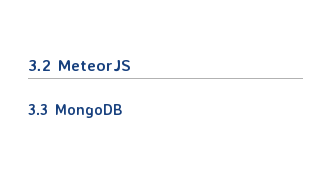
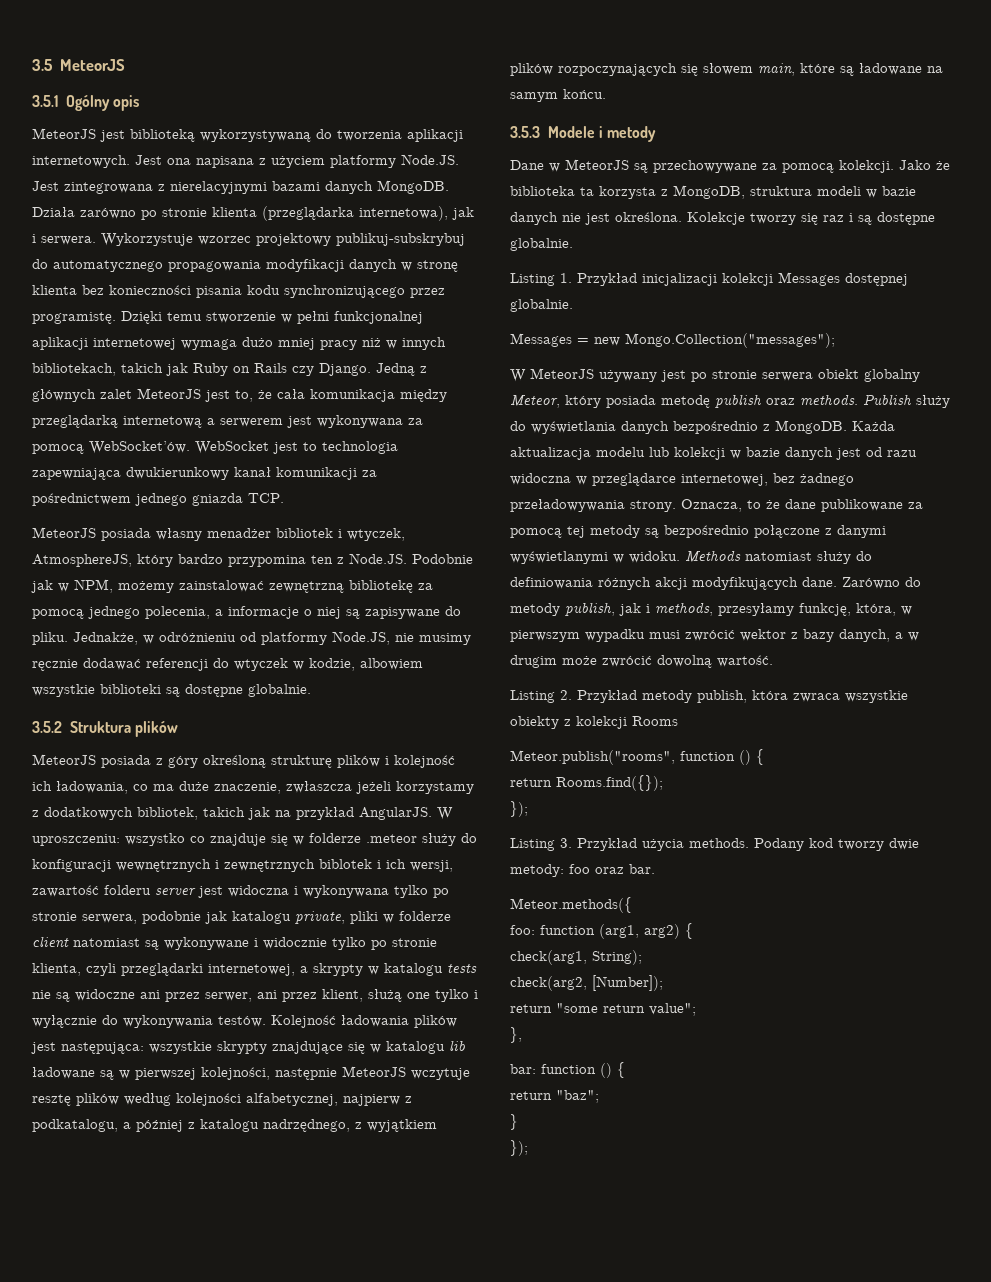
[28,60,51,71] 3.2 -> [32,59,53,71] 3.5
[28,104,123,118] 3.3 MongoDB -> [32,95,139,111] [32,128,463,142] [32,154,459,168] [32,180,449,194] [32,206,474,221] [32,233,465,246] [32,259,458,272] [32,285,445,298] [32,311,423,324] [32,337,446,350] [32,363,427,376] [32,388,447,402] [32,415,423,428] [32,441,398,454] [32,467,377,480] [32,493,284,506] [32,527,405,541] [32,553,473,567] [31,579,433,593] [32,606,461,619] [32,631,471,645] [32,658,423,671] [32,684,311,697] [32,721,178,737] [32,754,455,768] [32,781,474,794] [32,807,453,820] [32,833,477,846] [32,859,453,872] [32,885,449,898] [32,911,451,924] [32,936,437,950] [32,963,477,976] [32,989,478,1002] [32,1015,457,1028] [31,1040,465,1054] [32,1066,470,1080] [32,1093,412,1106] [32,1119,437,1132] [510,63,943,76] [510,89,606,102] [510,126,656,142] [510,159,950,173] [510,185,916,199] [510,212,935,225] [510,238,573,251] [510,272,908,286] [510,299,573,312] [510,333,835,348] [510,368,920,382] [510,394,950,408] [510,420,895,434] [510,447,917,460] [510,473,854,486] [510,499,923,512] [510,525,886,538] [510,550,872,564] [510,577,921,590] [510,602,912,616] [510,629,919,642] [510,655,773,668] [510,690,908,703] [510,716,678,729] [510,749,764,765] [510,775,663,791] [510,801,528,817] [510,838,919,851] [510,864,655,877] [510,897,632,913] [510,923,693,939] [510,950,642,965] [510,975,663,991] [510,1003,696,1016] [510,1027,522,1043] [510,1062,625,1078] [510,1090,599,1103] [510,1114,518,1130] [510,1140,528,1156] 3.5.1 Ogólny opis // MeteorJS jest biblioteką wykorzystywaną do tworzenia aplikacji internetowych. Jest ona napisana z użyciem platformy Node.JS. Jest zintegrowana z nierelacyjnymi bazami danych MongoDB. Działa zarówno po stronie klienta (przeglądarka internetowa), jak i serwera. Wykorzystuje wzorzec projektowy publikuj-subskrybuj do automatycznego propagowania modyfikacji danych w stronę klienta bez konieczności pisania kodu synchronizującego przez programistę. Dzięki temu stworzenie w pełni funkcjonalnej aplikacji internetowej wymaga dużo mniej pracy niż w innych bibliotekach, takich jak Ruby on Rails czy Django. Jedną z głównych zalet MeteorJS jest to, że cała komunikacja między przeglądarką internetową a serwerem jest wykonywana za pomocą WebSocket’ów. WebSocket jest to technologia zapewniająca dwukierunkowy kanał komunikacji za pośrednictwem jednego gniazda TCP. // MeteorJS posiada własny menadżer bibliotek i wtyczek, AtmosphereJS, który bardzo przypomina ten z Node.JS. Podobnie jak w NPM, możemy zainstalować zewnętrzną bibliotekę za pomocą jednego polecenia, a informacje o niej są zapisywane do pliku. Jednakże, w odróżnieniu od platformy Node.JS, nie musimy ręcznie dodawać referencji do wtyczek w kodzie, albowiem wszystkie biblioteki są dostępne globalnie. // 3.5.2 Struktura plików // MeteorJS posiada z góry określoną strukturę plików i kolejność ich ładowania, co ma duże znaczenie, zwłaszcza jeżeli korzystamy z dodatkowych bibliotek, takich jak na przykład AngularJS. W uproszczeniu: wszystko co znajduje się w folderze .meteor służy do konfiguracji wewnętrznych i zewnętrznych biblotek i ich wersji, zawartość folderu server jest widoczna i wykonywana tylko po stronie serwera, podobnie jak katalogu private, pliki w folderze client natomiast są wykonywane i widocznie tylko po stronie klienta, czyli przeglądarki internetowej, a skrypty w katalogu tests nie są widoczne ani przez serwer, ani przez klient, służą one tylko i wyłącznie do wykonywania testów. Kolejność ładowania plików jest następująca: wszystkie skrypty znajdujące się w katalogu lib ładowane są w pierwszej kolejności, następnie MeteorJS wczytuje resztę plików według kolejności alfabetycznej, najpierw z podkatalogu, a później z katalogu nadrzędnego, z wyjątkiem plików rozpoczynających się słowem main, które są ładowane na samym końcu. // 3.5.3 Modele i metody // Dane w MeteorJS są przechowywane za pomocą kolekcji. Jako że biblioteka ta korzysta z MongoDB, struktura modeli w bazie danych nie jest określona. Kolekcje tworzy się raz i są dostępne globalnie. // Listing 1. Przykład inicjalizacji kolekcji Messages dostępnej globalnie. // Messages = new Mongo.Collection("messages"); // W MeteorJS używany jest po stronie serwera obiekt globalny Meteor, który posiada metodę publish oraz methods. Publish służy do wyświetlania danych bezpośrednio z MongoDB. Każda aktualizacja modelu lub kolekcji w bazie danych jest od razu widoczna w przeglądarce internetowej, bez żadnego przeładowywania strony. Oznacza, to że dane publikowane za pomocą tej metody są bezpośrednio połączone z danymi wyświetlanymi w widoku. Methods natomiast służy do definiowania różnych akcji modyfikujących dane. Zarówno do metody publish, jak i methods, przesyłamy funkcję, która, w pierwszym wypadku musi zwrócić wektor z bazy danych, a w drugim może zwrócić dowolną wartość. // Listing 2. Przykład metody publish, która zwraca wszystkie obiekty z kolekcji Rooms // Meteor.publish("rooms", function () { // return Rooms.find({}); // }); // Listing 3. Przykład użycia methods. Podany kod tworzy dwie metody: foo oraz bar. // Meteor.methods({ // foo: function (arg1, arg2) { // check(arg1, String); // check(arg2, [Number]); // return "some return value"; // }, // bar: function () { // return "baz"; // } // });

